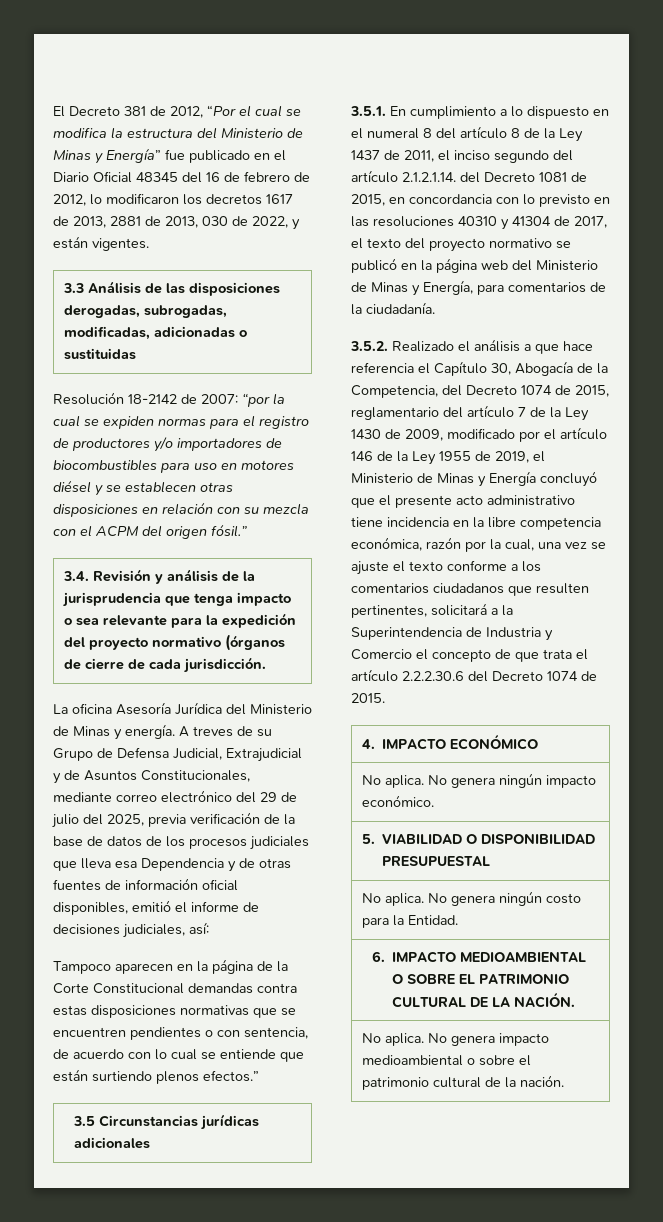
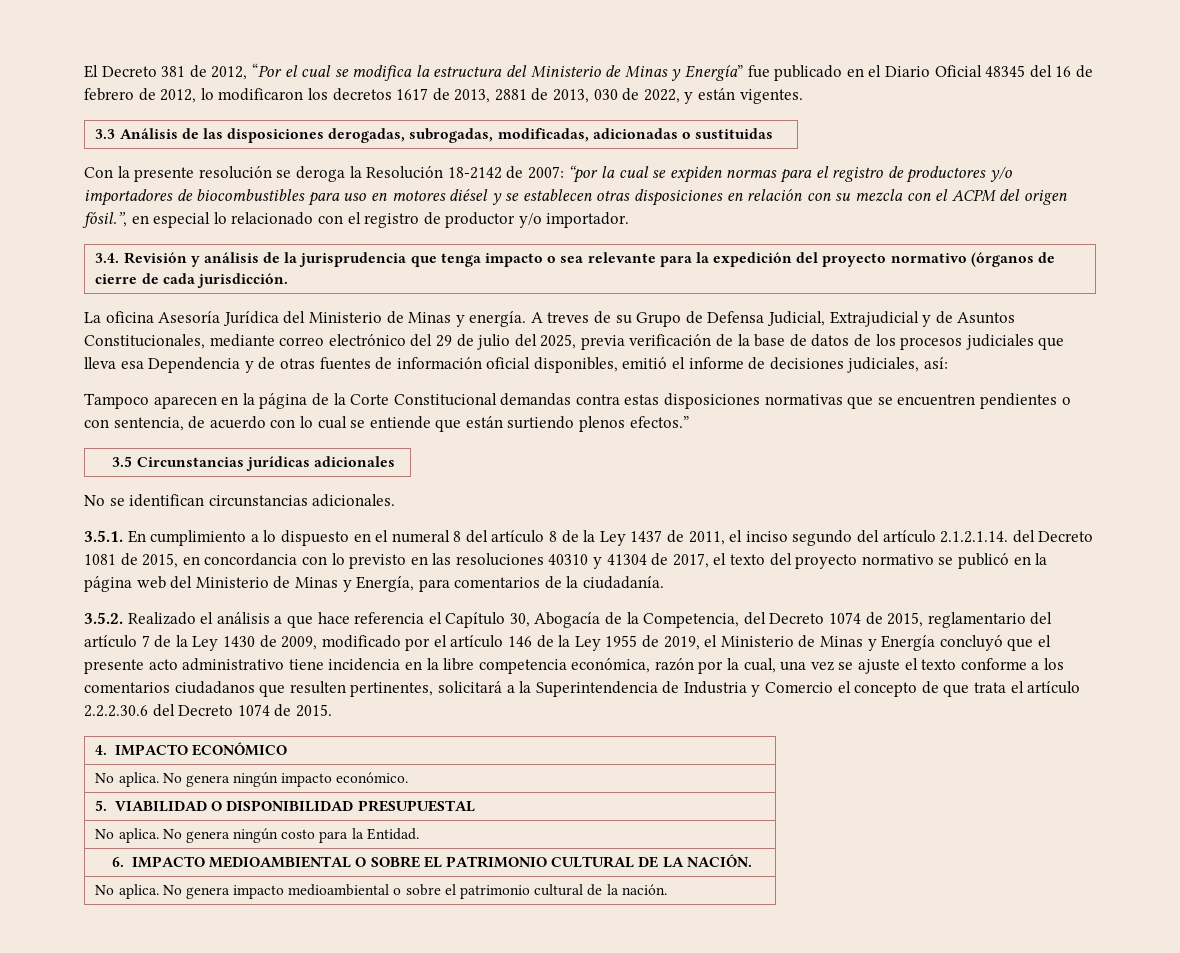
(137, 354) none -> [84,166,362,182] Con la presente resolución se deroga la
[211,524,247,537] fósil.” -> [82,212,630,228] fósil.”, en especial lo relacionado con el registro de productor y/o importador.
(151, 1143) none -> [84,494,396,507] // No se identifican circunstancias adicionales.

